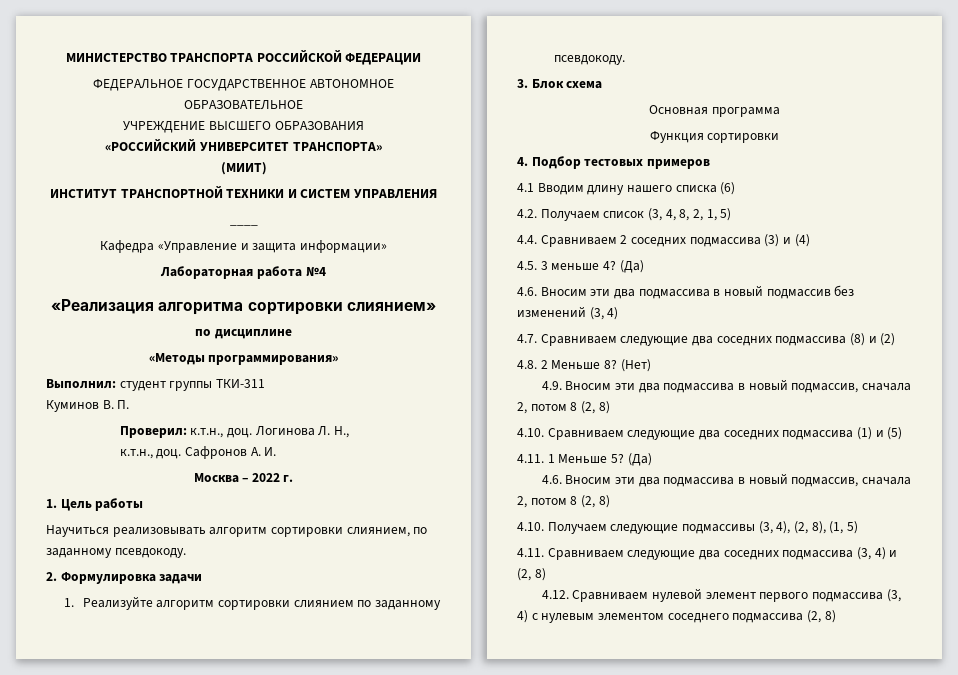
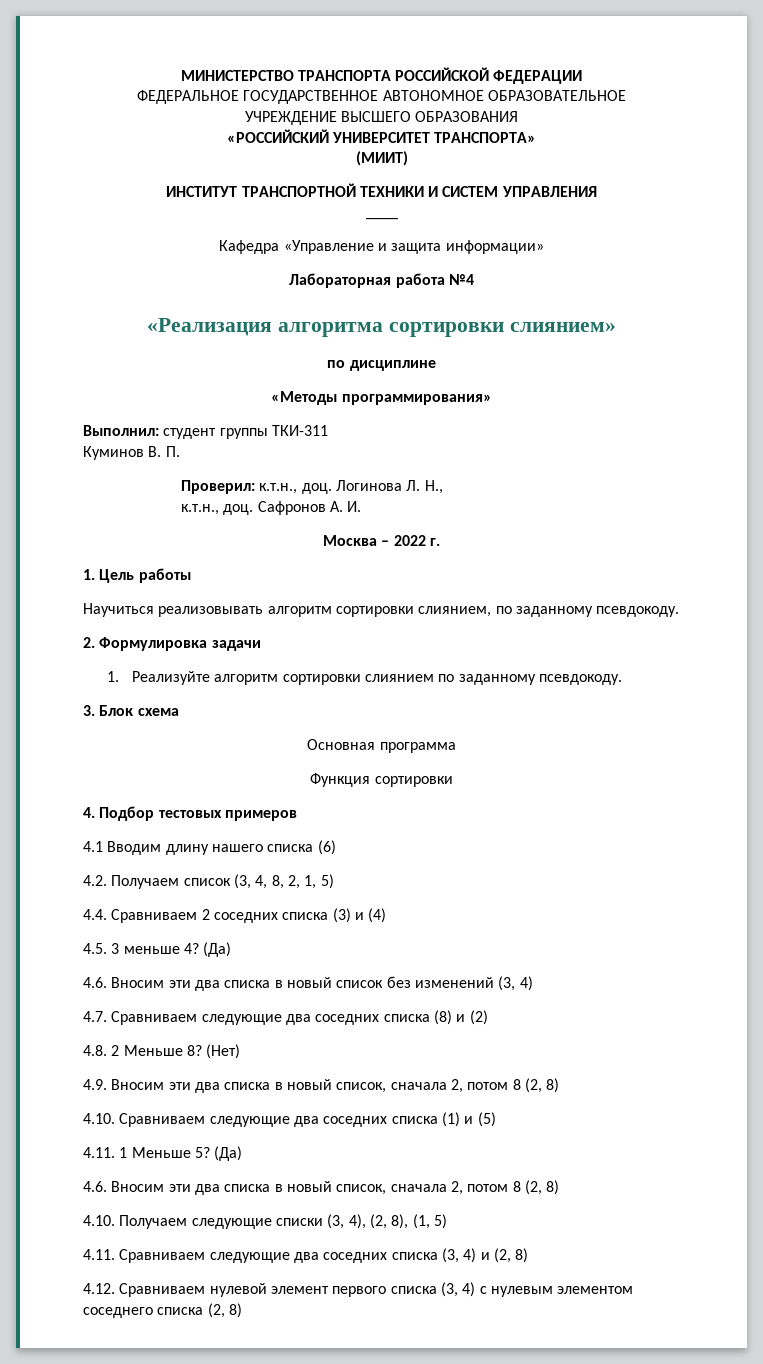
[689,237,761,247] подмассива -> [282,912,329,920] списка
[638,285,831,299] подмассива в новый подмассив -> [224,977,384,988] списка в новый список
[775,336,847,346] подмассива -> [383,1014,430,1022] списка
[663,379,859,393] подмассива в новый подмассив, -> [224,1079,387,1093] списка в новый список,
[782,430,854,440] подмассива -> [391,1116,438,1124] списка
[663,473,859,487] подмассива в новый подмассив, -> [224,1181,387,1195] списка в новый список,
[681,524,755,534] подмассивы -> [275,1218,323,1226] списки
[782,550,854,560] подмассива -> [391,1252,438,1260] списка
[811,592,883,602] подмассива -> [390,1286,437,1294] списка
[732,613,804,623] подмассива -> [157,1307,204,1315] списка

